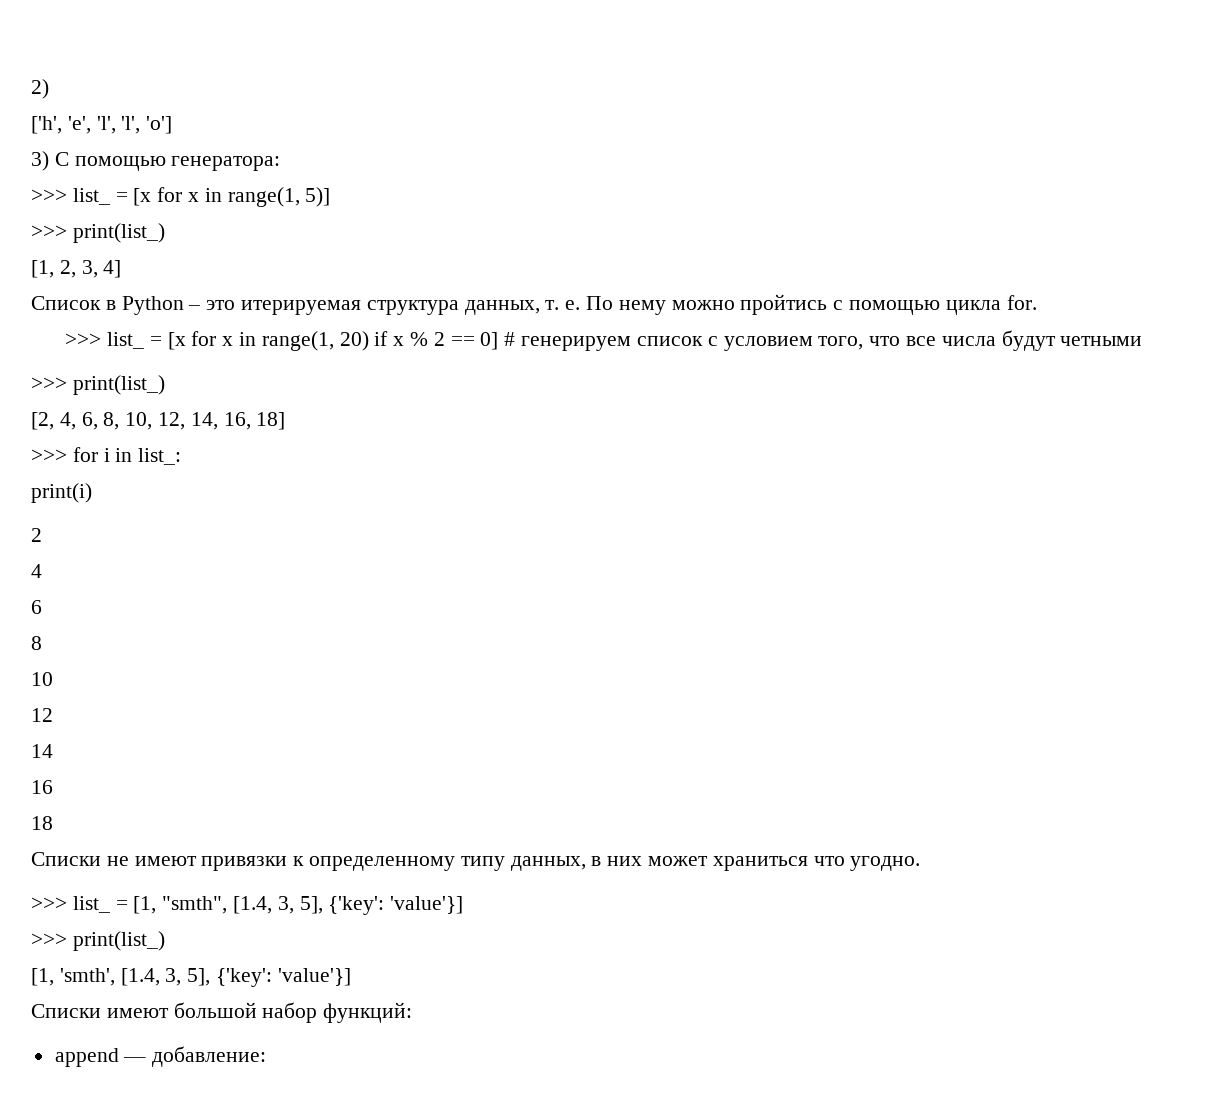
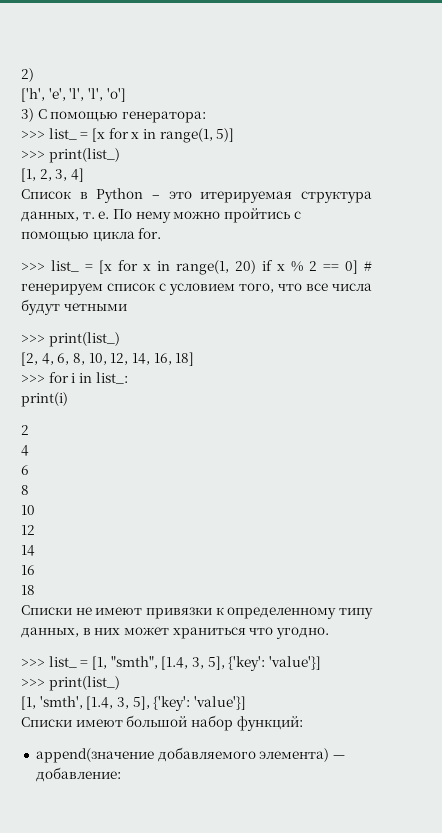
[54,1048,119,1067] append -> [35,747,330,763] append(значение добавляемого элемента)

